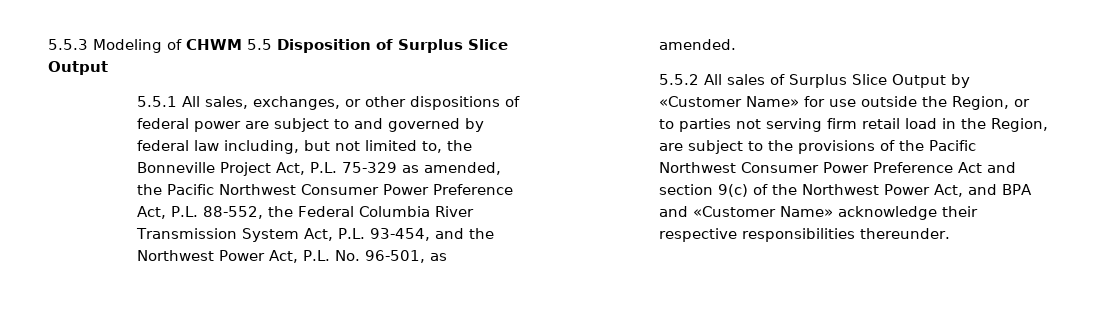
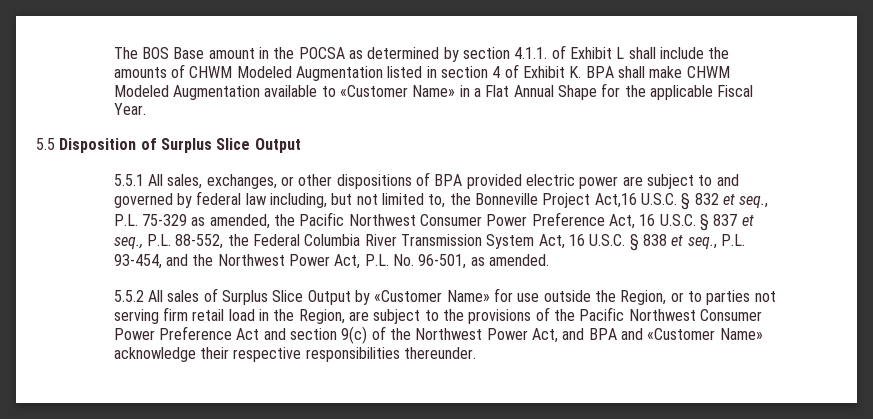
[48,39,242,53] 5.5.3 Modeling of CHWM -> [113,45,730,62] [113,64,730,81] [113,83,754,100] [113,103,146,115] The BOS Base amount in the POCSA as determined by section 4.1.1. of Exhibit L shall include the amounts of CHWM Modeled Augmentation listed in section 4 of Exhibit K. BPA shall make CHWM Modeled Augmentation available to «Customer Name» in a Flat Annual Shape for the applicable Fiscal Year. //
[137,118,190,129] federal -> [434,174,576,189] BPA provided electric
[276,162,306,175] Act, -> [594,193,769,210] Act,16 U.S.C. § 832 et seq.,
(167, 212) none -> [639,214,754,231] [113,237,143,249] 16 U.S.C. § 837 et seq.,
(334, 234) none -> [569,234,717,251] 16 U.S.C. § 838 et seq.,

